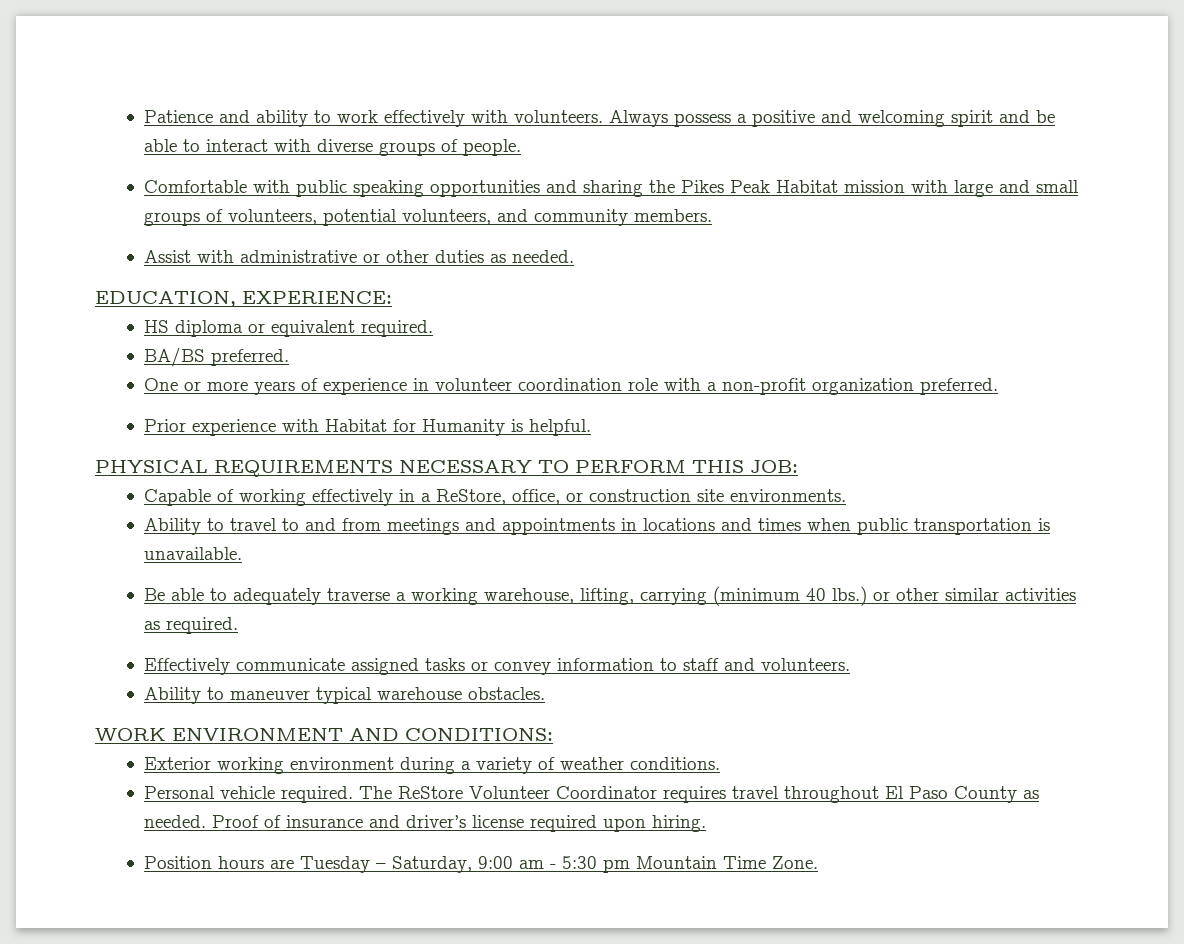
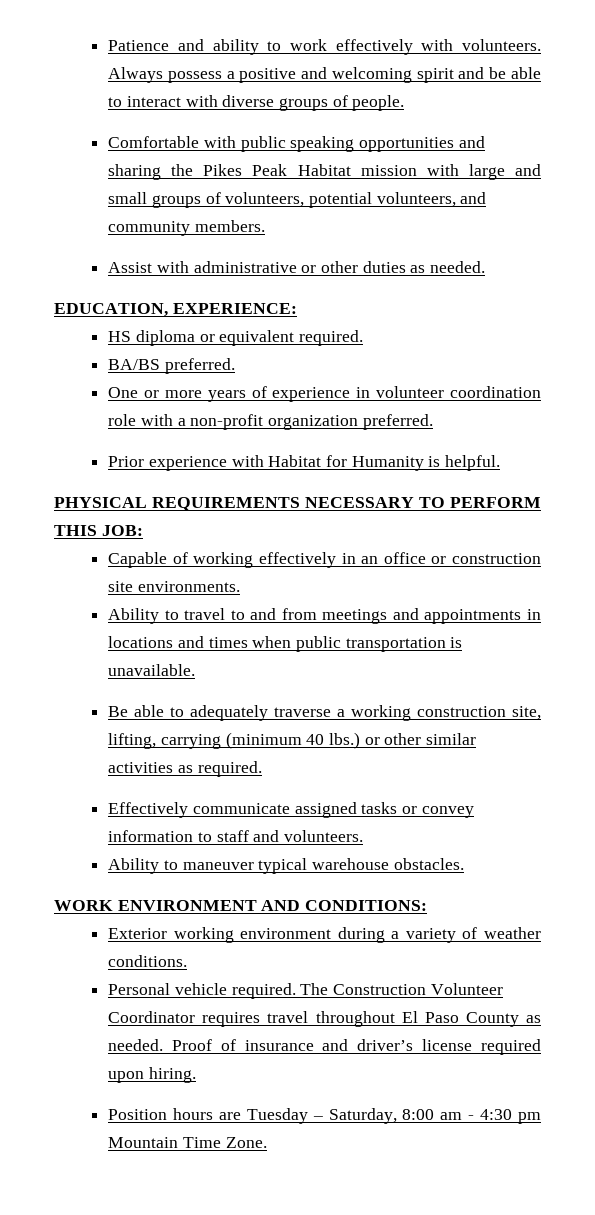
[421,489,561,505] a ReStore, office, -> [361,552,426,564] an office
[484,588,575,604] warehouse, -> [417,706,541,720] construction site,
[398,786,464,799] ReStore -> [333,984,427,995] Construction
[478,856,514,869] 9:00 -> [402,1109,435,1120] 8:00
[562,856,598,869] 5:30 -> [480,1109,513,1120] 4:30

